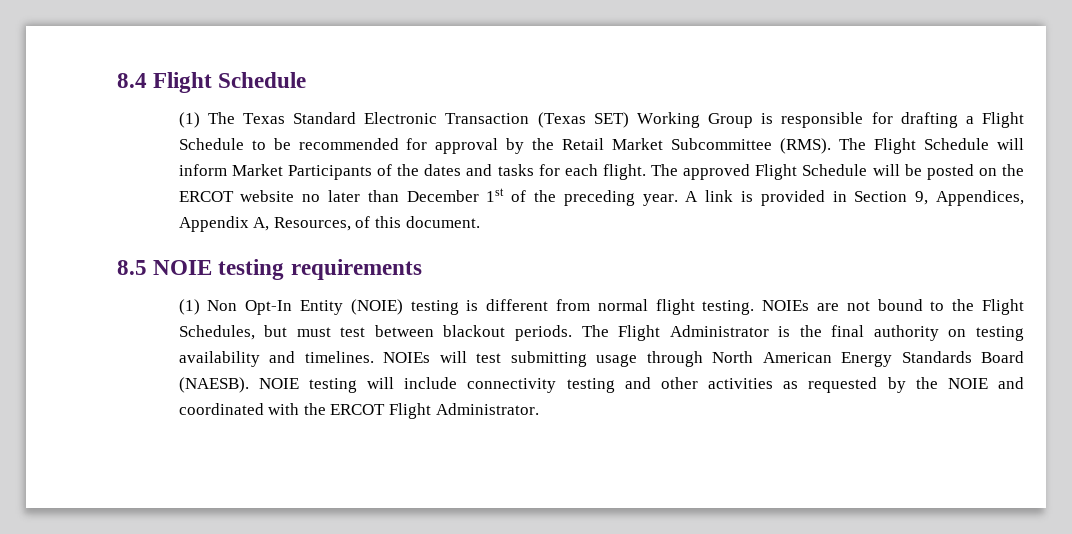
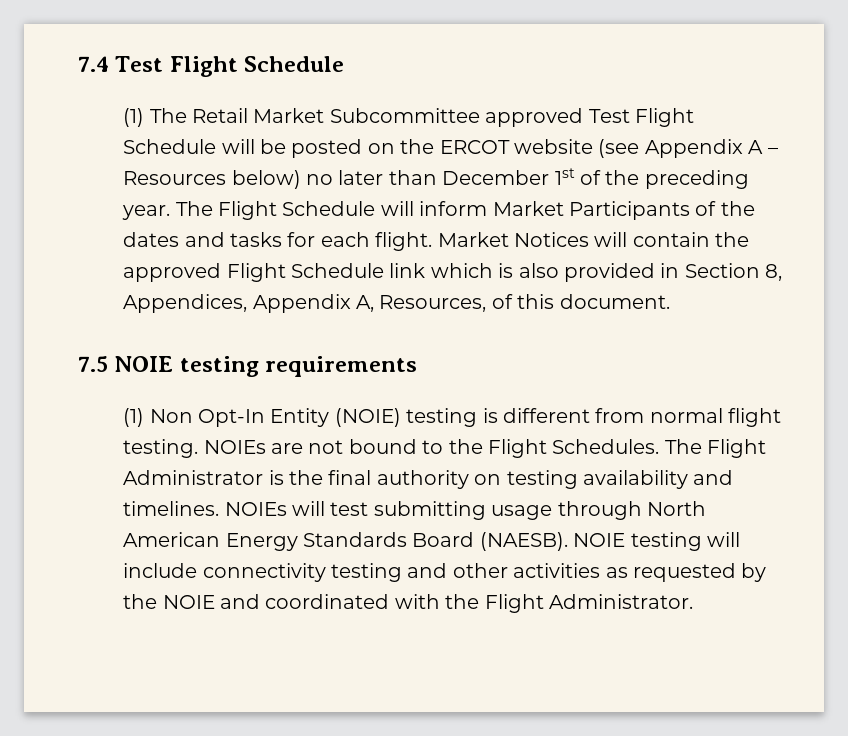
[117,73,147,88] 8.4 -> [78,56,164,72] 7.4 Test
[242,112,1024,128] [178,138,832,154] Texas Standard Electronic Transaction (Texas SET) Working Group is responsible for drafting a Flight Schedule to be recommended for approval by the Retail Market Subcommittee (RMS). -> [192,108,695,127] [123,139,778,158] [123,168,749,189] [122,205,171,220] Retail Market Subcommittee approved Test Flight Schedule will be posted on the ERCOT website (see Appendix A – Resources below) no later than December 1st of the preceding year.
[650,164,1024,180] [178,188,754,206] The approved Flight Schedule will be posted on the ERCOT website no later than December 1st of the preceding year. A link is -> [437,232,750,247] [123,263,559,282] Market Notices will contain the approved Flight Schedule link which is also
[915,191,929,205] 9, -> [765,264,783,281] 8,
[117,260,147,275] 8.5 -> [78,356,108,372] 7.5
[178,325,572,341] Schedules, but must test between blackout periods. -> [552,439,660,454] Schedules.
[330,404,386,415] ERCOT -> (480, 601) none

